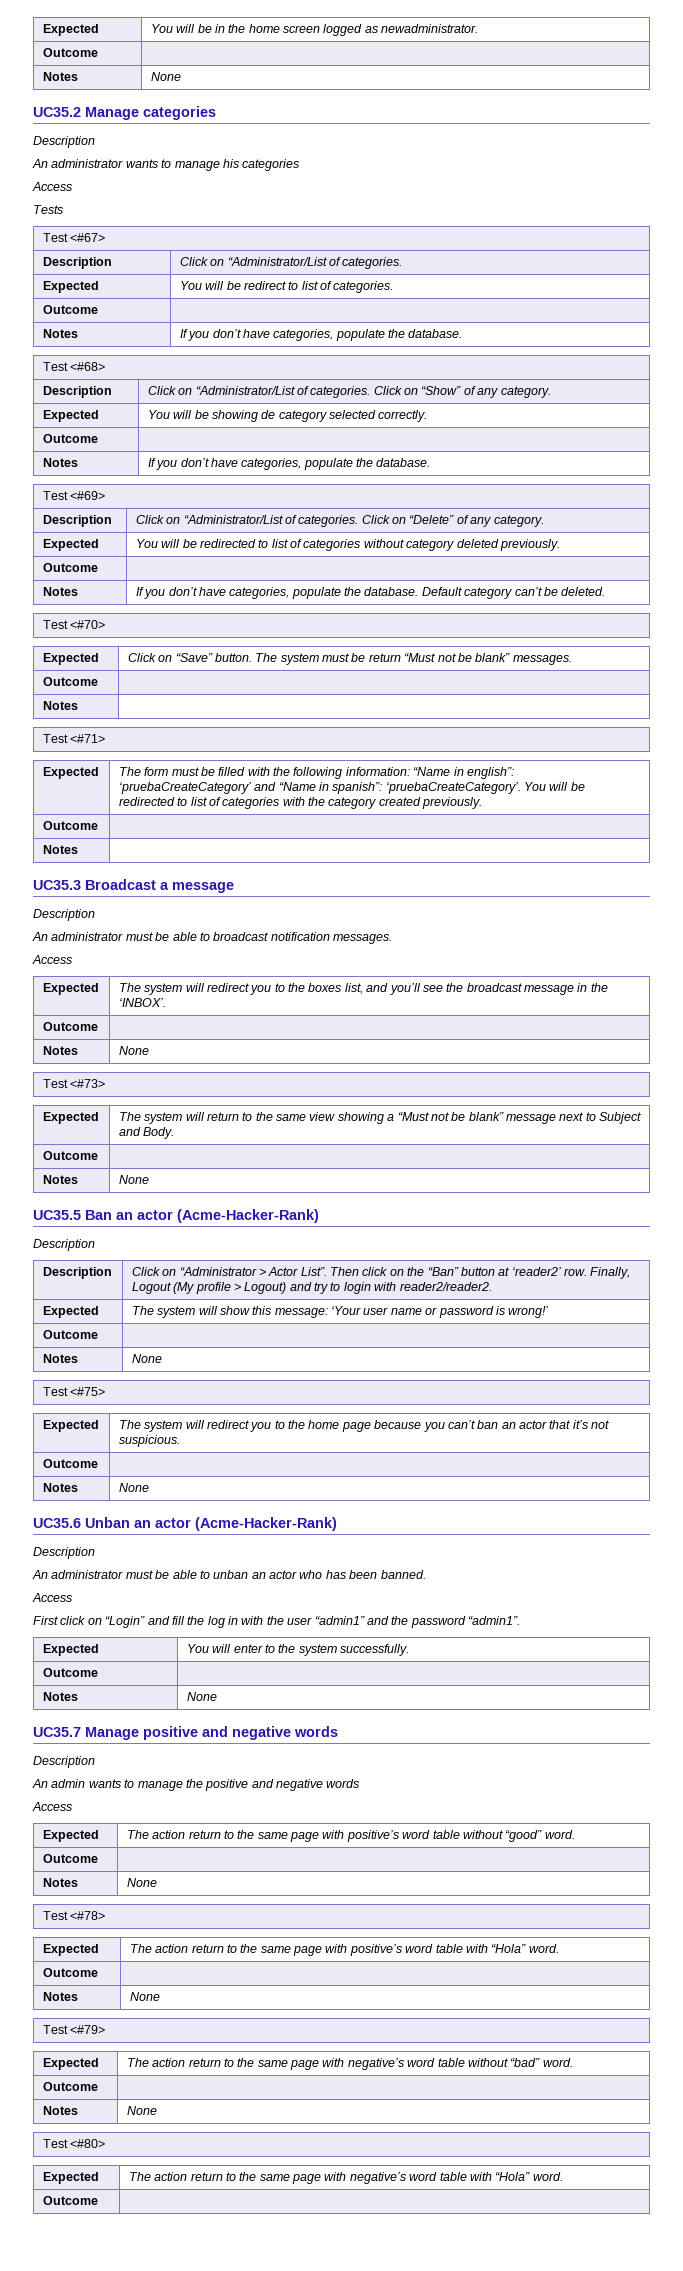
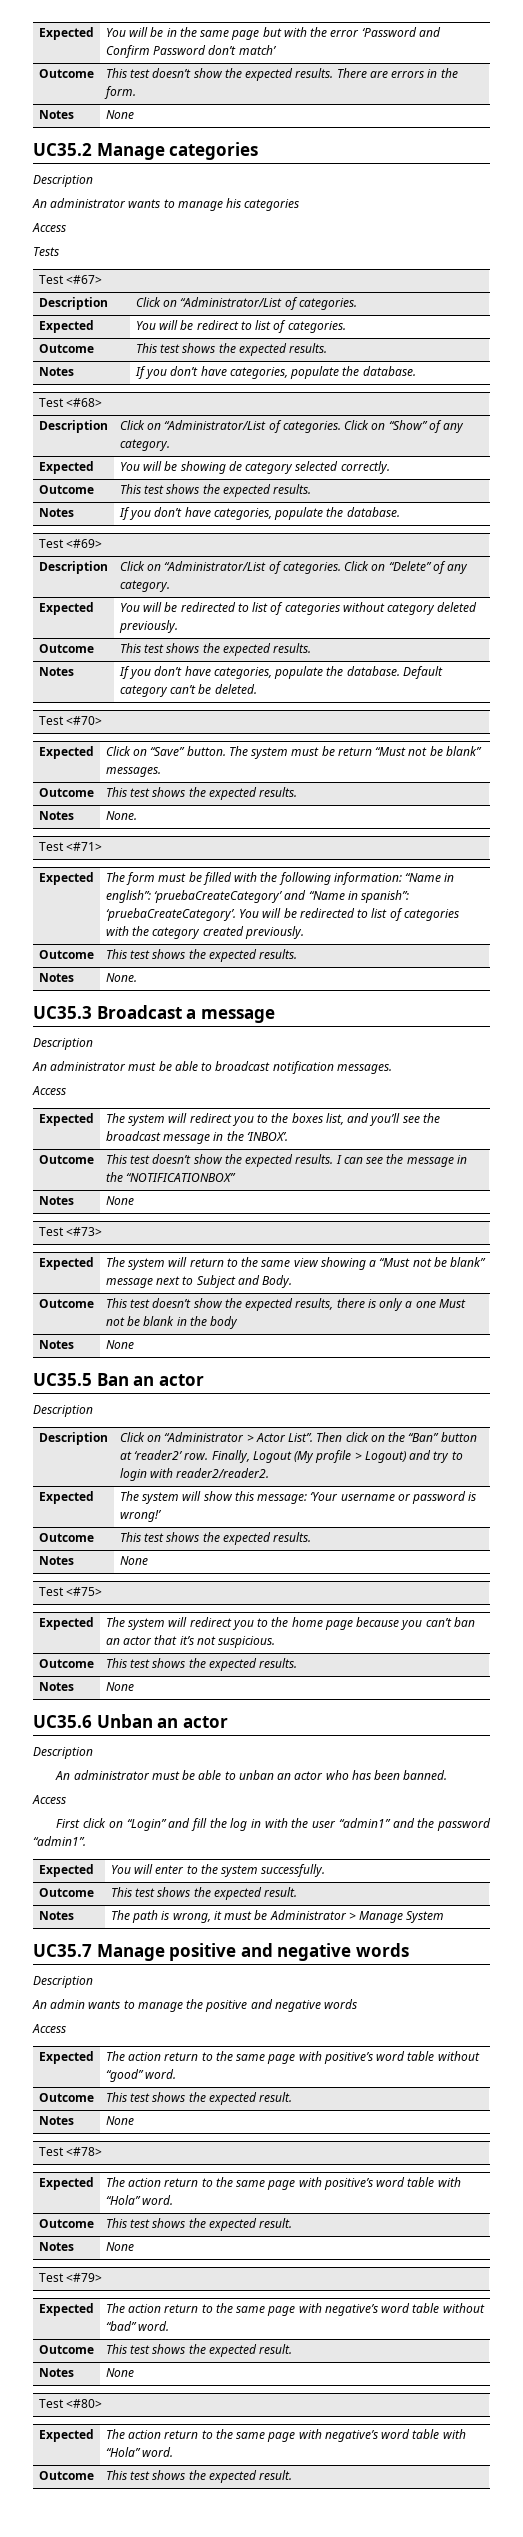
[248,24,479,36] [42,48,98,57] home screen logged as newadministrator. // Outcome | -> [200,27,441,40] [105,45,277,58] [38,69,94,78] [105,68,458,81] [103,86,136,99] same page but with the error ‘Password and Confirm Password don’t match’ // Outcome | This test doesn’t show the expected results. There are errors in the form.
(98, 309) none -> [135,343,328,356] This test shows the expected results.
(98, 438) none -> [119,484,312,497] This test shows the expected results.
(98, 567) none -> [119,643,312,656] This test shows the expected results.
[42,701,78,710] // Notes | -> [105,787,298,800] [38,811,74,820] [105,811,137,820] This test shows the expected results. // Notes | None.
[42,845,78,854] // Notes | -> [105,949,298,962] [38,973,74,982] [105,973,137,982] This test shows the expected results. // Notes | None.
(98, 1026) none -> [105,1154,467,1167] [105,1172,237,1182] This test doesn’t show the expected results. I can see the message in the “NOTIFICATIONBOX”
(98, 1155) none -> [105,1298,466,1311] [105,1316,239,1329] This test doesn’t show the expected results, there is only a one Must not be blank in the body
[177,1209,319,1223] (Acme-Hacker-Rank) -> (204, 1380) none
[363,1307,422,1315] user name -> [340,1493,395,1501] username
(98, 1334) none -> [119,1532,312,1545] This test shows the expected results.
(98, 1463) none -> [105,1658,298,1671] This test shows the expected results.
[195,1517,337,1531] (Acme-Hacker-Rank) -> (228, 1722) none
[42,1692,78,1701] [186,1692,217,1701] // Notes | None -> [110,1887,298,1900] [38,1911,74,1920] [110,1910,445,1923] This test shows the expected result. // Notes | The path is wrong, it must be Administrator > Manage System
(98, 1858) none -> [105,2092,293,2105] This test shows the expected result.
(98, 1972) none -> [105,2218,293,2231] This test shows the expected result.
(98, 2086) none -> [105,2344,293,2357] This test shows the expected result.
(98, 2200) none -> [105,2470,293,2483] This test shows the expected result.

